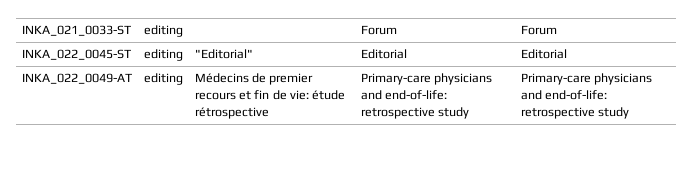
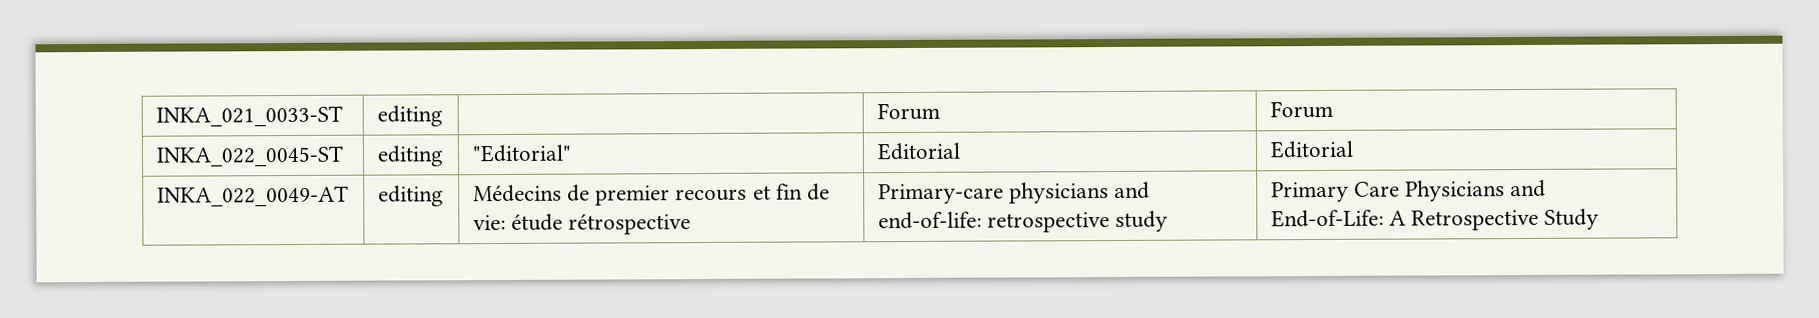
[520,73,652,85] [520,90,607,100] [520,107,629,119] Primary-care physicians and end-of-life: retrospective study -> [1270,179,1547,203] [1270,208,1600,231] Primary Care Physicians and End-of-Life: A Retrospective Study

